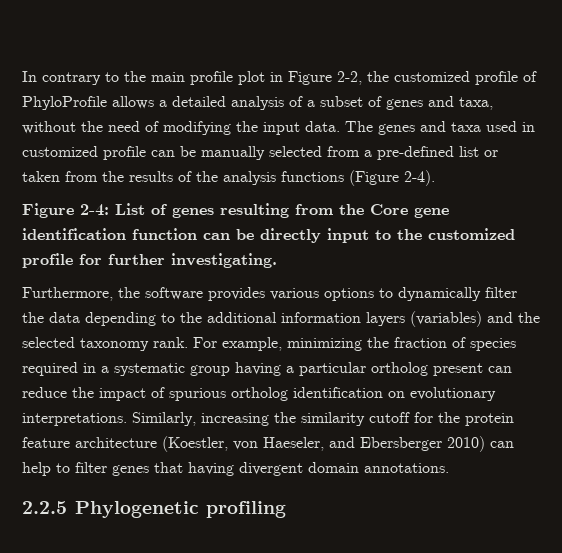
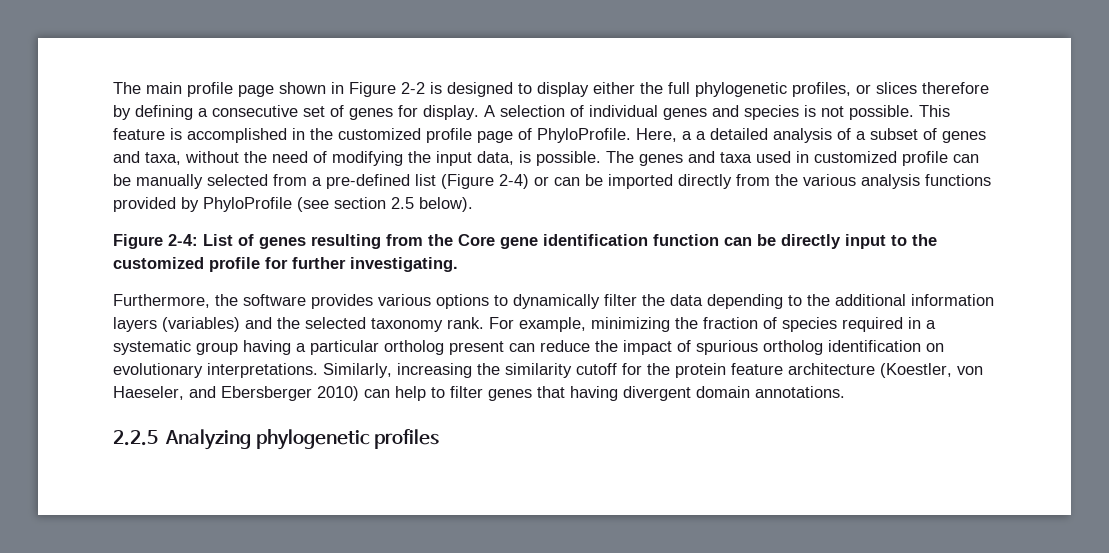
[22,71,537,85] [22,96,154,110] In contrary to the main profile plot in Figure 2-2, the customized profile of PhyloProfile allows -> [113,82,989,97] [113,105,950,120] [113,128,692,143] The main profile page shown in Figure 2-2 is designed to display either the full phylogenetic profiles, or slices therefore by defining a consecutive set of genes for display. A selection of individual genes and species is not possible. This feature is accomplished in the customized profile page of PhyloProfile. Here, a
[305,121,340,132] data. -> [477,151,601,166] data, is possible.
[484,150,498,157] [22,170,435,186] or taken from the results of the analysis functions (Figure 2-4). -> [441,174,991,189] [113,197,473,212] (Figure 2-4) or can be imported directly from the various analysis functions provided by PhyloProfile (see section 2.5 below).
[75,501,286,518] Phylogenetic profiling -> [165,429,440,450] Analyzing phylogenetic profiles

